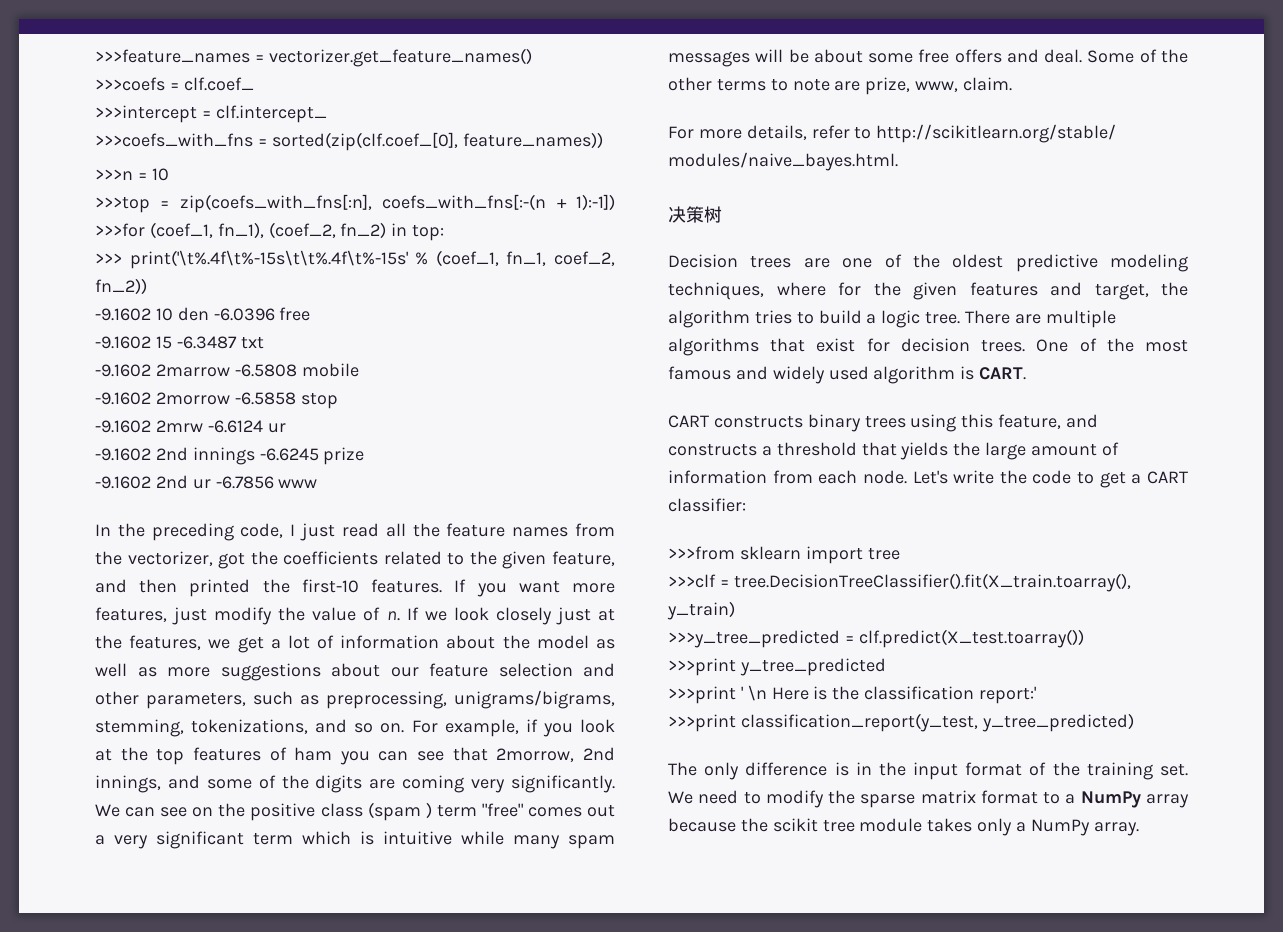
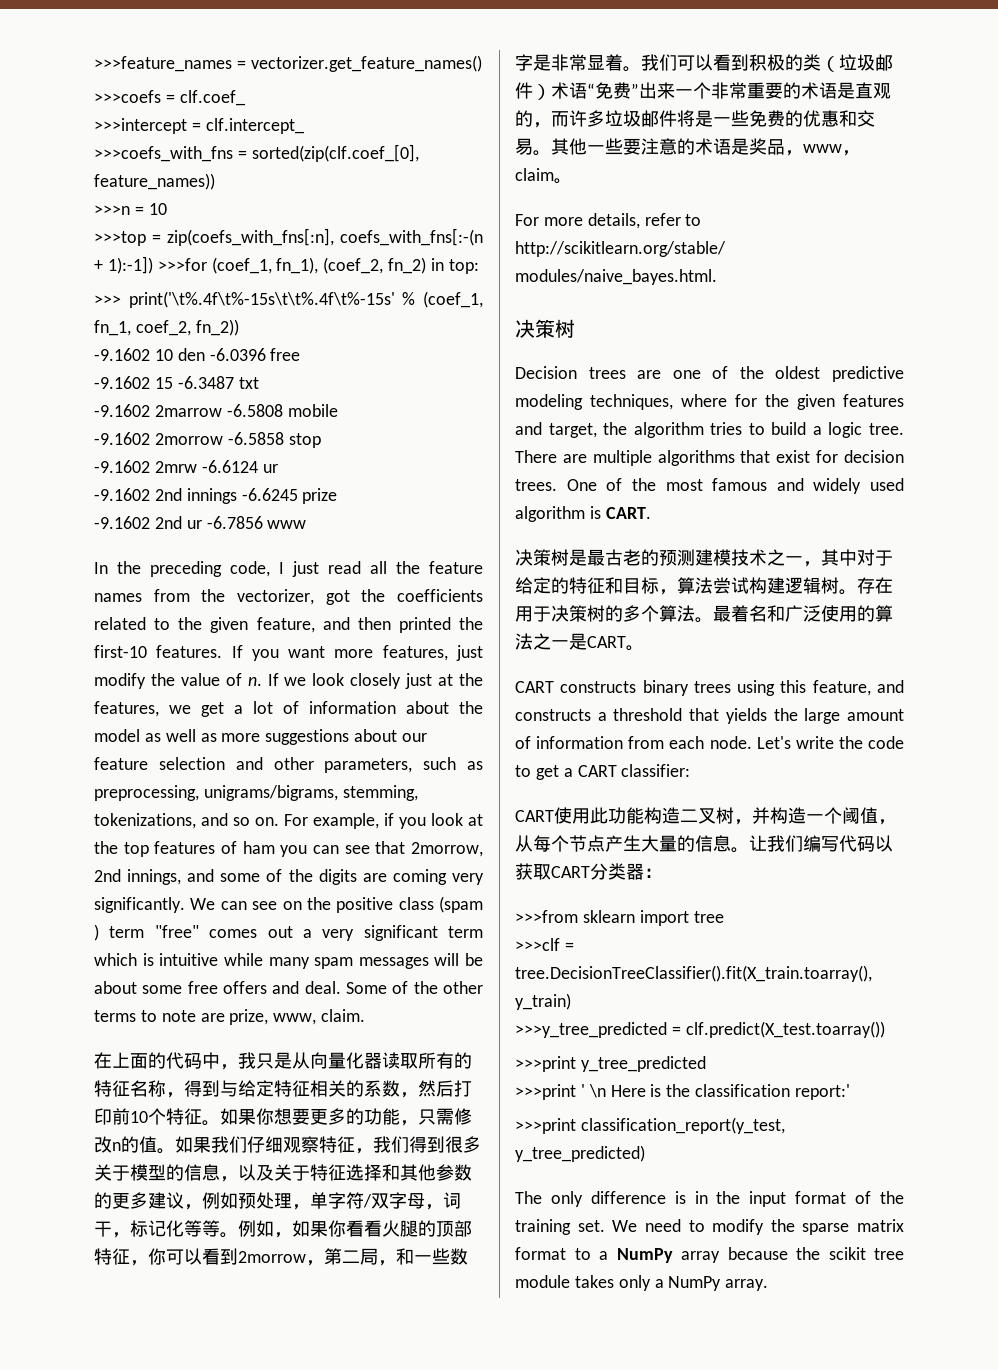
(1013, 84) none -> [94,1052,472,1070] [94,1080,472,1098] [94,1108,472,1126] [94,1136,481,1154] [94,1164,472,1182] [94,1192,461,1210] [94,1220,472,1238] [94,1248,468,1266] [515,54,893,72] [515,82,891,100] [515,110,875,128] [515,138,860,156] [515,168,572,184] // 在上面的代码中，我只是从向量化器读取所有的特征名称，得到与给定特征相关的系数，然后打印前10个特征。如果你想要更多的功能，只需修改n的值。如果我们仔细观察特征，我们得到很多关于模型的信息，以及关于特征选择和其他参数的更多建议，例如预处理，单字符/双字母，词干，标记化等等。例如，如果你看看火腿的顶部特征，你可以看到2morrow，第二局，和一些数字是非常显着。我们可以看到积极的类（垃圾邮件）术语“免费”出来一个非常重要的术语是直观的，而许多垃圾邮件将是一些免费的优惠和交易。其他一些要注意的术语是奖品，www，claim。
(1027, 373) none -> [515,549,893,567] [515,577,893,595] [515,605,893,623] [515,633,644,651] // 决策树是最古老的预测建模技术之一，其中对于给定的特征和目标，算法尝试构建逻辑树。存在用于决策树的多个算法。最着名和广泛使用的算法之一是CART。
(746, 505) none -> [515,807,896,825] [515,835,893,853] [515,863,662,880] // CART使用此功能构造二叉树，并构造一个阈值，从每个节点产生大量的信息。让我们编写代码以获取CART分类器：

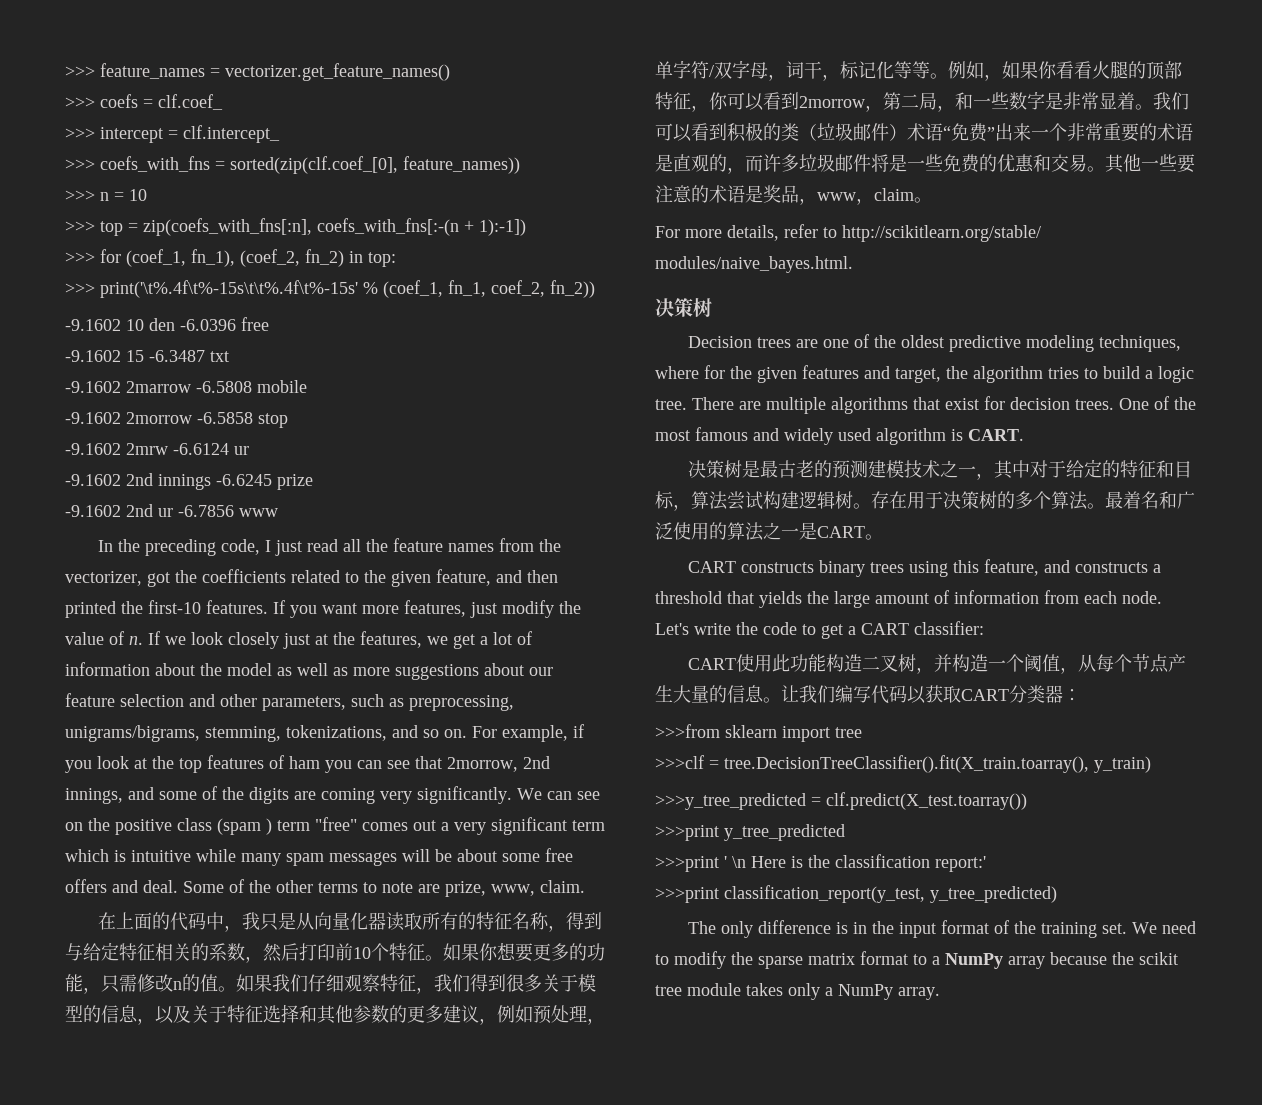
[94,56,232,72] >>>feature_names -> [65,63,205,79] >>> feature_names
[94,90,161,103] >>>coefs -> [65,94,138,108] >>> coefs
[94,118,187,134] >>>intercept -> [65,127,163,143] >>> intercept
[94,146,233,162] >>>coefs_with_fns -> [65,156,210,172] >>> coefs_with_fns
[94,205,130,215] >>>n -> [65,190,109,201] >>> n
[94,231,146,246] >>>top -> [65,221,123,236] >>> top
[157,258,207,271] >>>for -> [65,249,121,263] // >>> for

